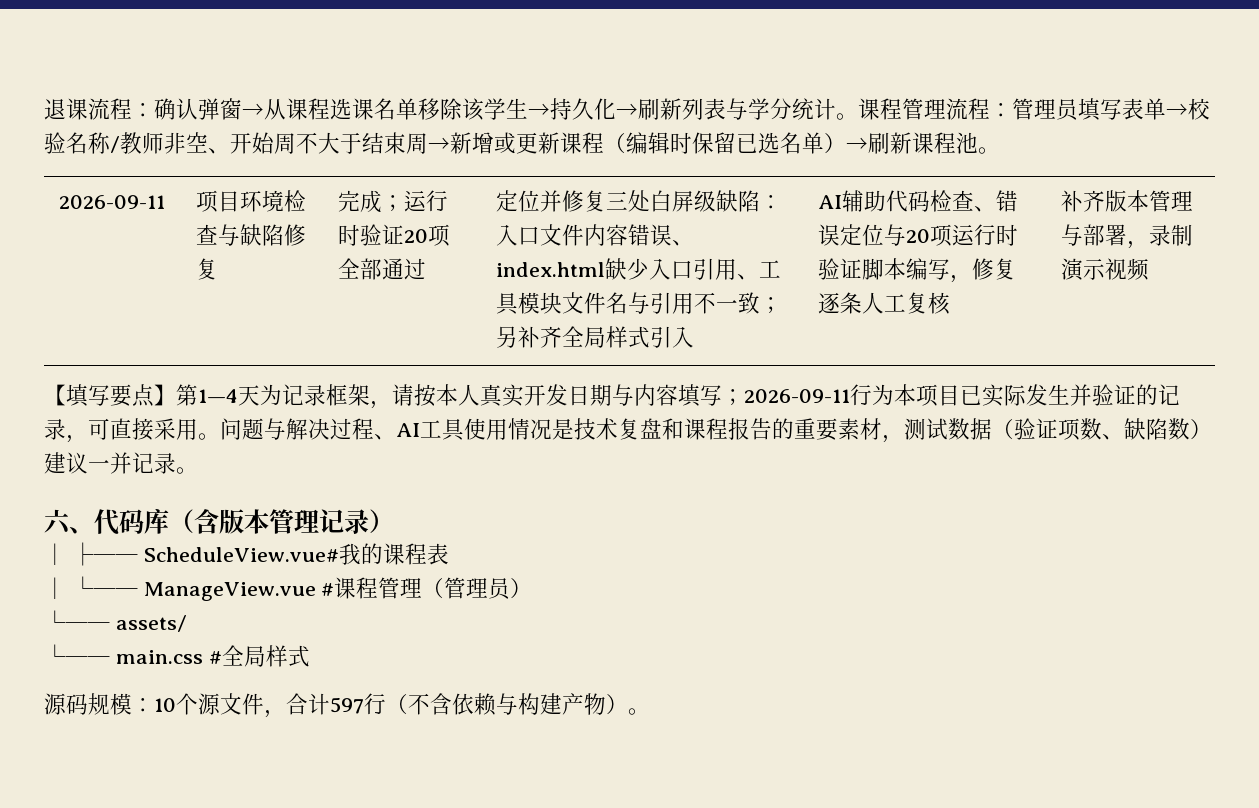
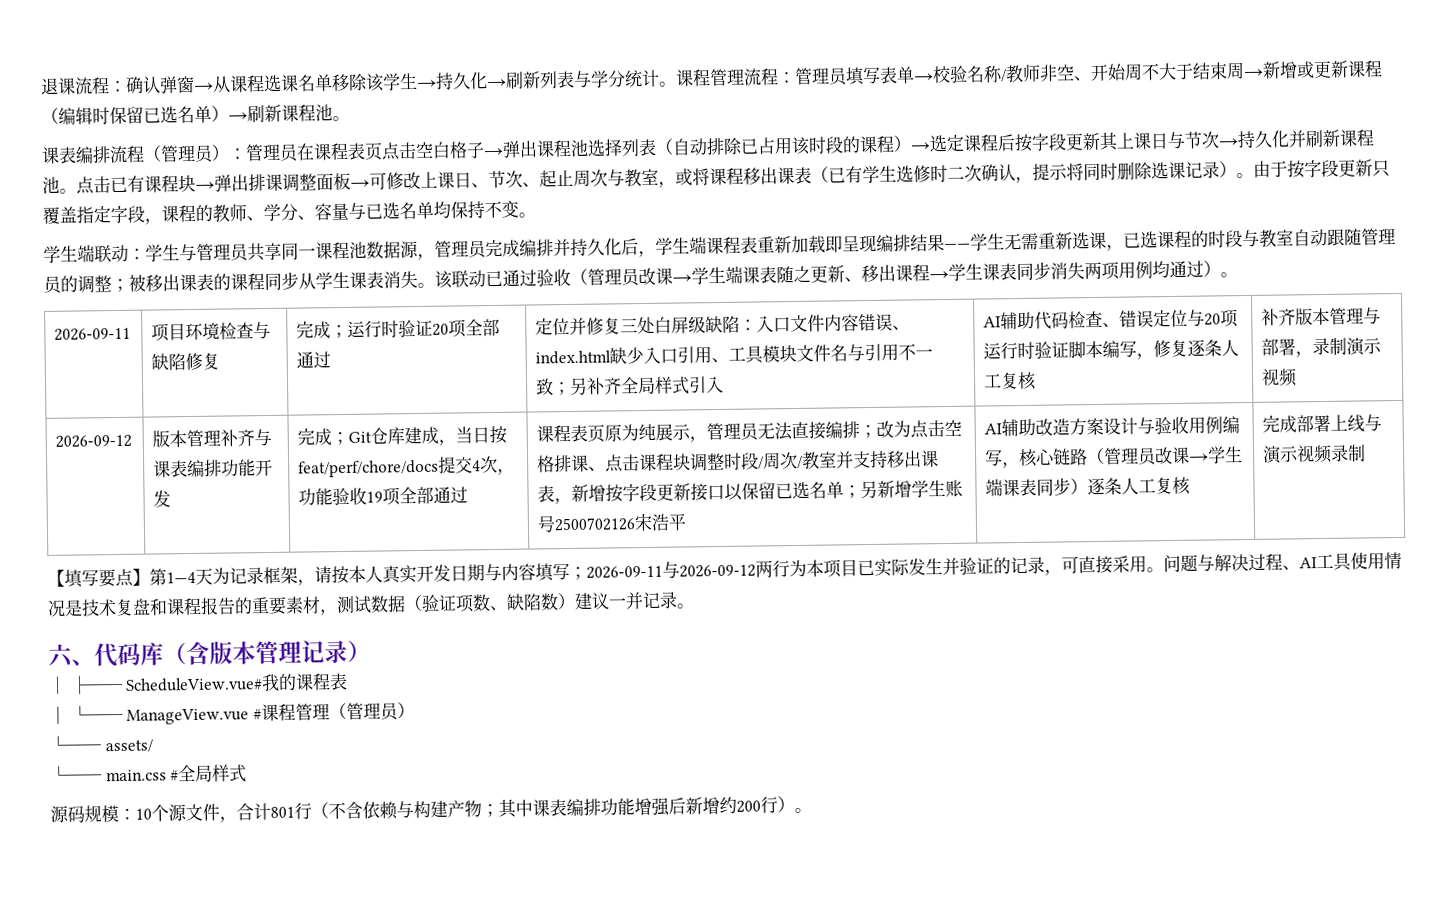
(1000, 150) none -> [41,129,1374,164] [42,159,1390,195] [42,200,536,225] [43,228,1396,263] [43,260,1238,294] // 课表编排流程（管理员）：管理员在课程表页点击空白格子→弹出课程池选择列表（自动排除已占用该时段的课程）→选定课程后按字段更新其上课日与节次→持久化并刷新课程池。点击已有课程块→弹出排课调整面板→可修改上课日、节次、起止周次与教室，或将课程移出课表（已有学生选修时二次确认，提示将同时删除选课记录）。由于按字段更新只覆盖指定字段，课程的教师、学分、容量与已选名单均保持不变。 // 学生端联动：学生与管理员共享同一课程池数据源，管理员完成编排并持久化后，学生端课程表重新加载即呈现编排结果——学生无需重新选课，已选课程的时段与教室自动跟随管理员的调整；被移出课表的课程同步从学生课表消失。该联动已通过验收（管理员改课→学生端课表随之更新、移出课程→学生课表同步消失两项用例均通过）。
(1150, 269) none -> [55,434,133,448] [152,428,273,448] [153,458,274,478] [153,490,172,508] [297,425,508,446] [298,455,516,478] [298,486,469,506] [536,419,963,443] [537,450,940,473] [537,479,964,505] [537,513,688,533] [984,416,1241,437] [984,446,1244,469] [985,476,1192,497] [1262,414,1383,433] [1262,444,1367,464] // 2026-09-12 | 版本管理补齐与课表编排功能开发 | 完成；Git仓库建成，当日按feat/perf/chore/docs提交4次，功能验收19项全部通过 | 课程表页原为纯展示，管理员无法直接编排；改为点击空格排课、点击课程块调整时段/周次/教室并支持移出课表，新增按字段更新接口以保留已选名单；另新增学生账号2500702126宋浩平 | AI辅助改造方案设计与验收用例编写，核心链路（管理员改课→学生端课表同步）逐条人工复核 | 完成部署上线与演示视频录制
(850, 396) none -> [662,560,773,579] 与2026-09-12两
[330,697,364,714] 597 -> [270,806,295,818] 801
(606, 704) none -> [481,796,778,818] ；其中课表编排功能增强后新增约200行

